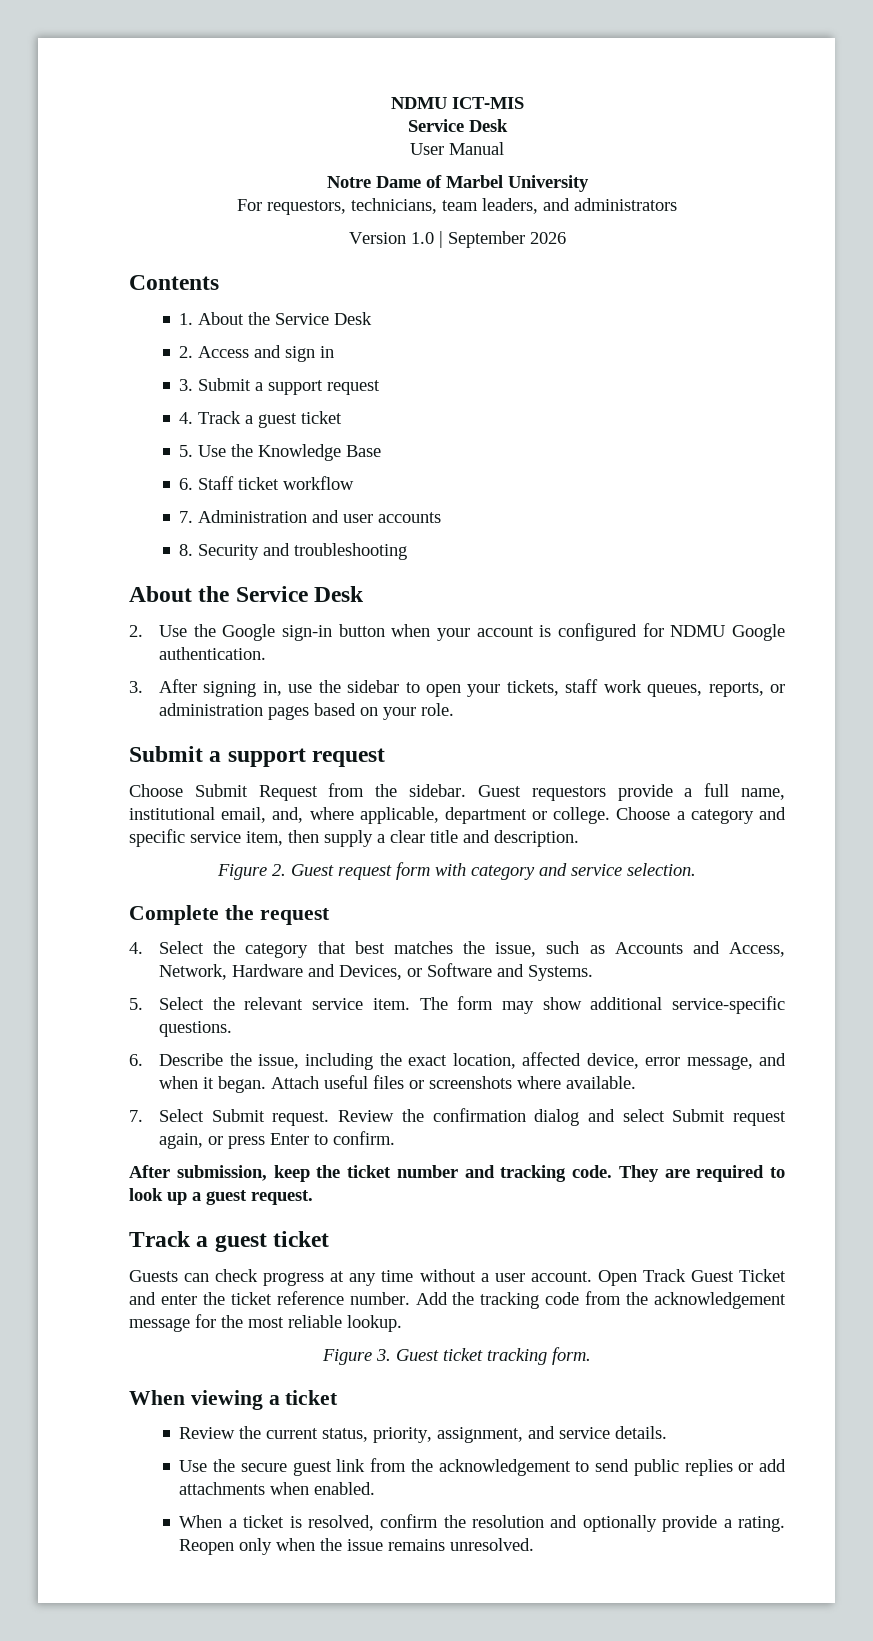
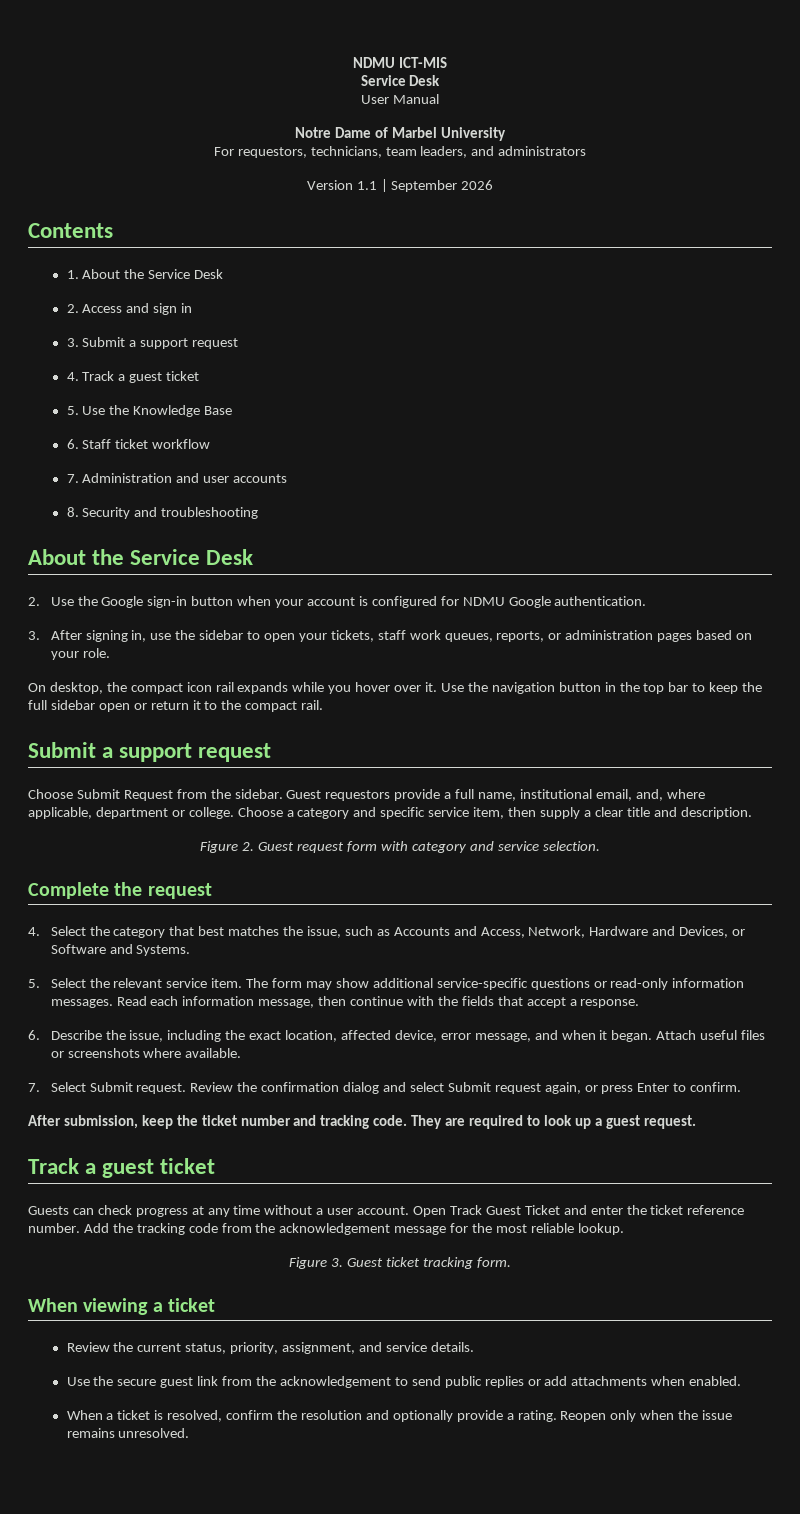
[410,232,434,244] 1.0 -> [356,181,377,190] 1.1
(455, 709) none -> [28,682,763,694] [28,700,324,712] // On desktop, the compact icon rail expands while you hover over it. Use the navigation button in the top bar to keep the full sidebar open or return it to the compact rail.
[159,1021,233,1037] questions. -> [530,978,745,990] [50,996,640,1008] questions or read-only information messages. Read each information message, then continue with the fields that accept a response.

